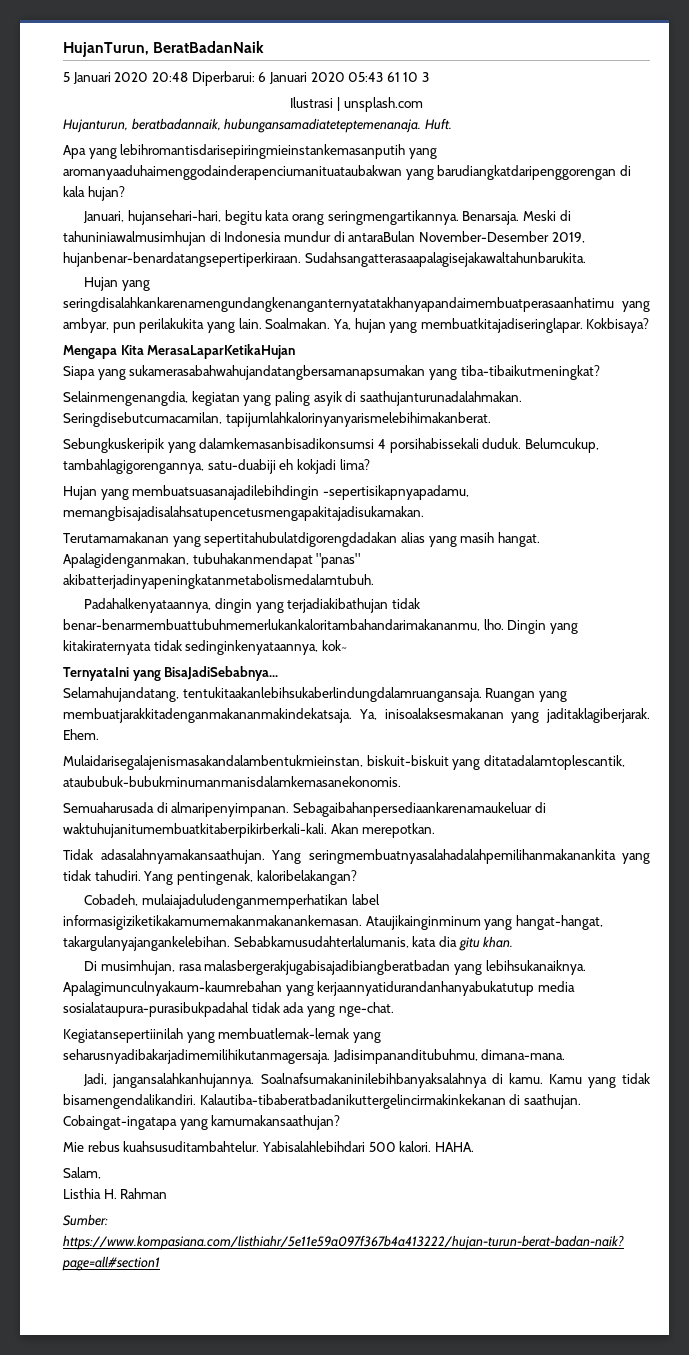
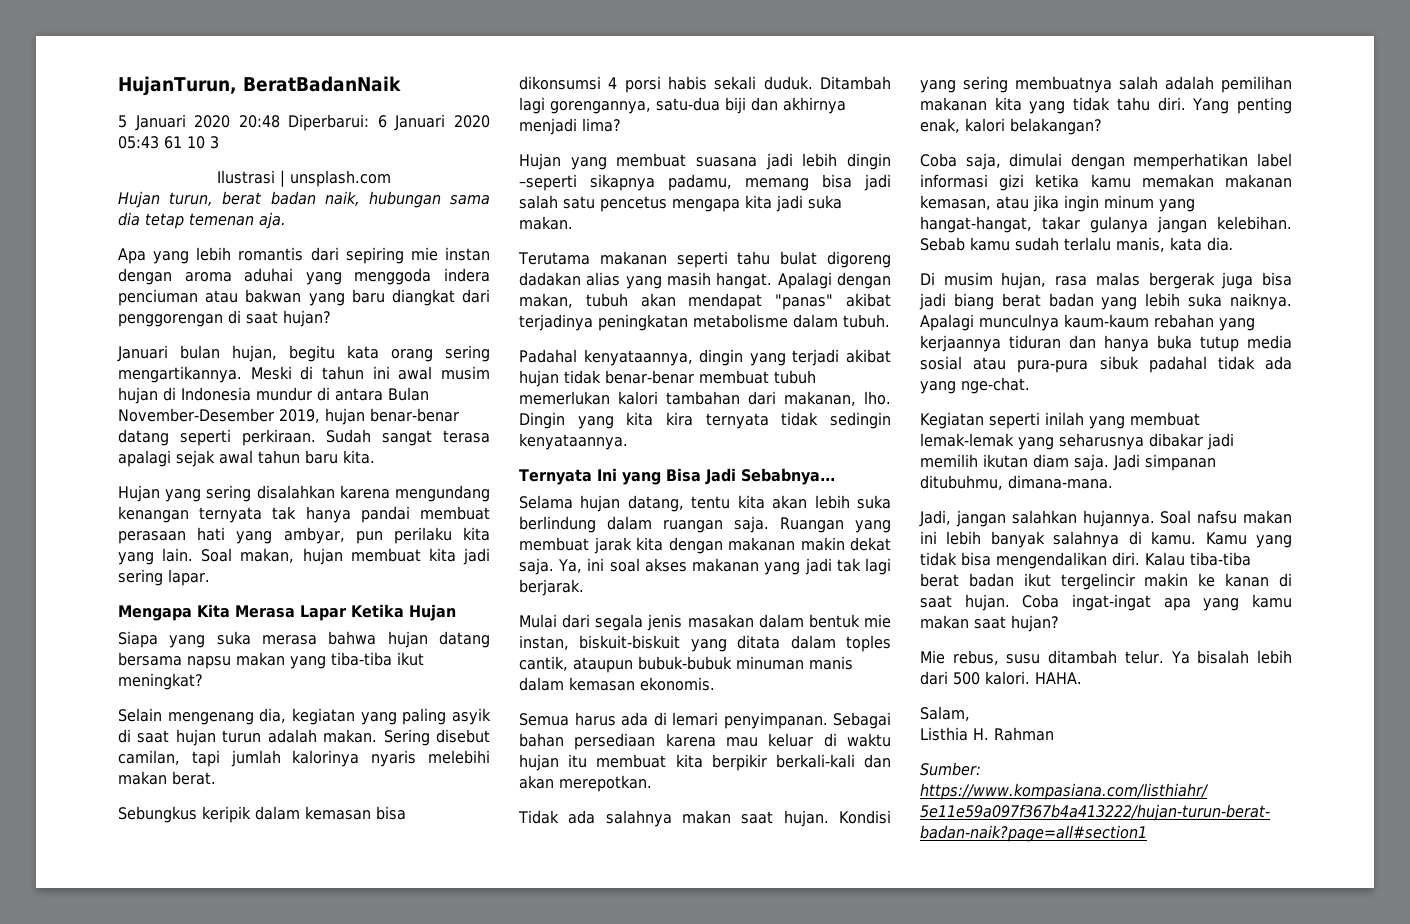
[63,118,452,133] [63,144,437,159] [63,165,631,180] [63,186,125,201] [83,210,571,225] [63,231,585,246] [63,252,586,267] [84,277,151,291] [63,297,650,312] [63,318,650,333] [63,344,296,359] [63,365,600,380] [63,391,188,406] Hujanturun, beratbadannaik, hubungansamadiateteptemenanaja. Huft. // Apa yang lebihromantisdarisepiringmieinstankemasanputih yang aromanyaaduhaimenggodainderapenciumanituataubakwan yang barudiangkatdaripenggorengan di kala hujan? // Januari, hujansehari-hari, begitu kata orang seringmengartikannya. Benarsaja. Meski di tahuniniawalmusimhujan di Indonesia mundur di antaraBulan November-Desember 2019, hujanbenar-benardatangsepertiperkiraan. Sudahsangatterasaapalagisejakawaltahunbarukita. // Hujan yang seringdisalahkankarenamengundangkenanganternyatatakhanyapandaimembuatperasaanhatimu yang ambyar, pun perilakukita yang lain. Soalmakan. Ya, hujan yang membuatkitajadiseringlapar. Kokbisaya? // Mengapa Kita MerasaLaparKetikaHujan // Siapa yang sukamerasabahwahujandatangbersamanapsumakan yang tiba-tibaikutmeningkat? // Selainmengenangdia, -> [118,191,490,208] [118,212,286,229] [118,247,490,264] [118,268,490,285] [118,289,490,306] [118,310,331,327] [117,345,490,362] [118,366,490,383] [118,387,429,404] [118,408,459,425] [118,429,490,446] [118,450,375,467] [118,485,490,502] [118,506,490,523] [118,527,490,544] [118,548,490,565] [118,569,210,586] [118,604,456,621] [118,631,490,648] [118,652,424,669] [118,673,203,690] [118,708,287,725] Hujan turun, berat badan naik, hubungan sama dia tetap temenan aja. // Apa yang lebih romantis dari sepiring mie instan dengan aroma aduhai yang menggoda indera penciuman atau bakwan yang baru diangkat dari penggorengan di saat hujan? // Januari bulan hujan, begitu kata orang sering mengartikannya. Meski di tahun ini awal musim hujan di Indonesia mundur di antara Bulan November-Desember 2019, hujan benar-benar datang seperti perkiraan. Sudah sangat terasa apalagi sejak awal tahun baru kita. // Hujan yang sering disalahkan karena mengundang kenangan ternyata tak hanya pandai membuat perasaan hati yang ambyar, pun perilaku kita yang lain. Soal makan, hujan membuat kita jadi sering lapar. // Mengapa Kita Merasa Lapar Ketika Hujan // Siapa yang suka merasa bahwa hujan datang bersama napsu makan yang tiba-tiba ikut meningkat? // Selain mengenang dia,
[359,391,522,406] [63,412,491,427] [63,438,599,453] [63,459,370,474] [63,485,469,500] [63,506,424,521] [63,532,540,547] [63,553,361,568] [63,574,374,589] [84,598,420,613] [63,619,578,634] [63,640,347,655] [63,666,279,681] [63,687,567,702] [63,708,650,723] [63,729,99,740] [63,755,625,770] [63,776,401,787] [63,802,546,817] [63,823,436,838] [63,849,650,864] [63,870,357,885] [84,894,380,909] [63,915,603,930] [63,936,514,951] [84,960,586,975] [63,981,575,996] [63,1002,394,1017] [63,1028,381,1043] [63,1049,566,1064] [83,1073,487,1088] saathujanturunadalahmakan. Seringdisebutcumacamilan, tapijumlahkalorinyanyarismelebihimakanberat. // Sebungkuskeripik yang dalamkemasanbisadikonsumsi 4 porsihabissekali duduk. Belumcukup, tambahlagigorengannya, satu-duabiji eh kokjadi lima? // Hujan yang membuatsuasanajadilebihdingin -sepertisikapnyapadamu, memangbisajadisalahsatupencetusmengapakitajadisukamakan. // Terutamamakanan yang sepertitahubulatdigorengdadakan alias yang masih hangat. Apalagidenganmakan, tubuhakanmendapat "panas" akibatterjadinyapeningkatanmetabolismedalamtubuh. // Padahalkenyataannya, dingin yang terjadiakibathujan tidak benar-benarmembuattubuhmemerlukankaloritambahandarimakananmu, lho. Dingin yang kitakiraternyata tidak sedinginkenyataannya, kok~ // TernyataIni yang BisaJadiSebabnya... // Selamahujandatang, tentukitaakanlebihsukaberlindungdalamruangansaja. Ruangan yang membuatjarakkitadenganmakananmakindekatsaja. Ya, inisoalaksesmakanan yang jaditaklagiberjarak. Ehem. // Mulaidarisegalajenismasakandalambentukmieinstan, biskuit-biskuit yang ditatadalamtoplescantik, ataububuk-bubukminumanmanisdalamkemasanekonomis. // Semuaharusada di almaripenyimpanan. Sebagaibahanpersediaankarenamaukeluar di waktuhujanitumembuatkitaberpikirberkali-kali. Akan merepotkan. // Tidak adasalahnyamakansaathujan. Yang seringmembuatnyasalahadalahpemilihanmakanankita yang tidak tahudiri. Yang pentingenak, kaloribelakangan? // Cobadeh, mulaiajaduludenganmemperhatikan label informasigiziketikakamumemakanmakanankemasan. Ataujikainginminum yang hangat-hangat, takargulanyajangankelebihan. Sebabkamusudahterlalumanis, kata dia gitu khan. // Di musimhujan, rasa malasbergerakjugabisajadibiangberatbadan yang lebihsukanaiknya. Apalagimunculnyakaum-kaumrebahan yang kerjaannyatidurandanhanyabukatutup media sosialataupura-purasibukpadahal tidak ada yang nge-chat. // Kegiatansepertiinilah yang membuatlemak-lemak yang seharusnyadibakarjadimemilihikutanmagersaja. Jadisimpananditubuhmu, dimana-mana. // Jadi, jangansalahkanhujannya. Soalnafsumakaninilebihbanyaksalahnya -> [137,729,490,746] [118,750,491,767] [118,771,216,785] [118,806,406,823] [519,76,891,93] [519,97,846,114] [519,118,621,135] [519,153,891,170] [519,174,891,191] [519,195,842,212] [519,216,573,230] [518,251,891,268] [519,272,891,289] [519,293,891,310] [519,314,890,331] [519,349,891,366] [519,370,816,387] [519,391,891,406] [519,412,891,429] [519,433,628,450] [519,468,835,485] [519,495,891,512] [519,516,891,533] [519,537,891,554] [519,558,891,575] [519,579,584,596] [519,614,891,631] [519,635,891,652] [519,656,853,673] [519,677,715,691] [519,712,891,729] [519,733,891,750] [519,754,891,771] [519,775,652,792] [518,810,892,827] [920,76,1292,93] [920,97,1292,114] [920,118,1102,135] [920,153,1292,170] [920,174,1292,191] [920,195,1195,212] [920,216,1292,233] [920,237,1234,252] [920,272,1292,289] [919,293,1292,310] [920,314,1255,331] [920,335,1292,352] [920,356,1292,373] [920,377,1030,394] [920,412,1200,429] [920,433,1234,450] [920,454,1216,471] [920,475,1113,490] [919,510,1292,527] [920,531,1120,548] saat hujan turun adalah makan. Sering disebut camilan, tapi jumlah kalorinya nyaris melebihi makan berat. // Sebungkus keripik dalam kemasan bisa dikonsumsi 4 porsi habis sekali duduk. Ditambah lagi gorengannya, satu-dua biji dan akhirnya menjadi lima? // Hujan yang membuat suasana jadi lebih dingin –seperti sikapnya padamu, memang bisa jadi salah satu pencetus mengapa kita jadi suka makan. // Terutama makanan seperti tahu bulat digoreng dadakan alias yang masih hangat. Apalagi dengan makan, tubuh akan mendapat "panas" akibat terjadinya peningkatan metabolisme dalam tubuh. // Padahal kenyataannya, dingin yang terjadi akibat hujan tidak benar-benar membuat tubuh memerlukan kalori tambahan dari makanan, lho. Dingin yang kita kira ternyata tidak sedingin kenyataannya. // Ternyata Ini yang Bisa Jadi Sebabnya... // Selama hujan datang, tentu kita akan lebih suka berlindung dalam ruangan saja. Ruangan yang membuat jarak kita dengan makanan makin dekat saja. Ya, ini soal akses makanan yang jadi tak lagi berjarak. // Mulai dari segala jenis masakan dalam bentuk mie instan, biskuit-biskuit yang ditata dalam toples cantik, ataupun bubuk-bubuk minuman manis dalam kemasan ekonomis. // Semua harus ada di lemari penyimpanan. Sebagai bahan persediaan karena mau keluar di waktu hujan itu membuat kita berpikir berkali-kali dan akan merepotkan. // Tidak ada salahnya makan saat hujan. Kondisi yang sering membuatnya salah adalah pemilihan makanan kita yang tidak tahu diri. Yang penting enak, kalori belakangan? // Coba saja, dimulai dengan memperhatikan label informasi gizi ketika kamu memakan makanan kemasan, atau jika ingin minum yang hangat-hangat, takar gulanya jangan kelebihan. Sebab kamu sudah terlalu manis, kata dia. // Di musim hujan, rasa malas bergerak juga bisa jadi biang berat badan yang lebih suka naiknya. Apalagi munculnya kaum-kaum rebahan yang kerjaannya tiduran dan hanya buka tutup media sosial atau pura-pura sibuk padahal tidak ada yang nge-chat. // Kegiatan seperti inilah yang membuat lemak-lemak yang seharusnya dibakar jadi memilih ikutan diam saja. Jadi simpanan ditubuhmu, dimana-mana. // Jadi, jangan salahkan hujannya. Soal nafsu makan ini lebih banyak salahnya
[63,1094,581,1109] [63,1115,341,1130] [63,1141,365,1152] bisamengendalikandiri. Kalautiba-tibaberatbadanikuttergelincirmakinkekanan di saathujan. Cobaingat-ingatapa yang kamumakansaathujan? // Mie rebus kuahsusuditambahtelur. Yabisalahlebihdari -> [961,552,1251,569] [920,573,1292,590] [920,594,1292,611] [920,615,1059,632] [920,650,1292,665] [920,671,948,685] bisa mengendalikan diri. Kalau tiba-tiba berat badan ikut tergelincir makin ke kanan di saat hujan. Coba ingat-ingat apa yang kamu makan saat hujan? // Mie rebus, susu ditambah telur. Ya bisalah lebih dari

